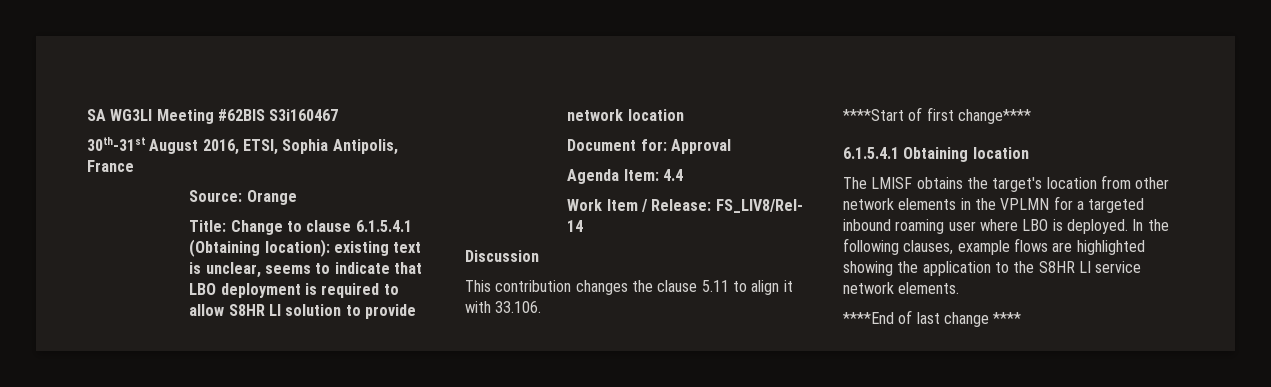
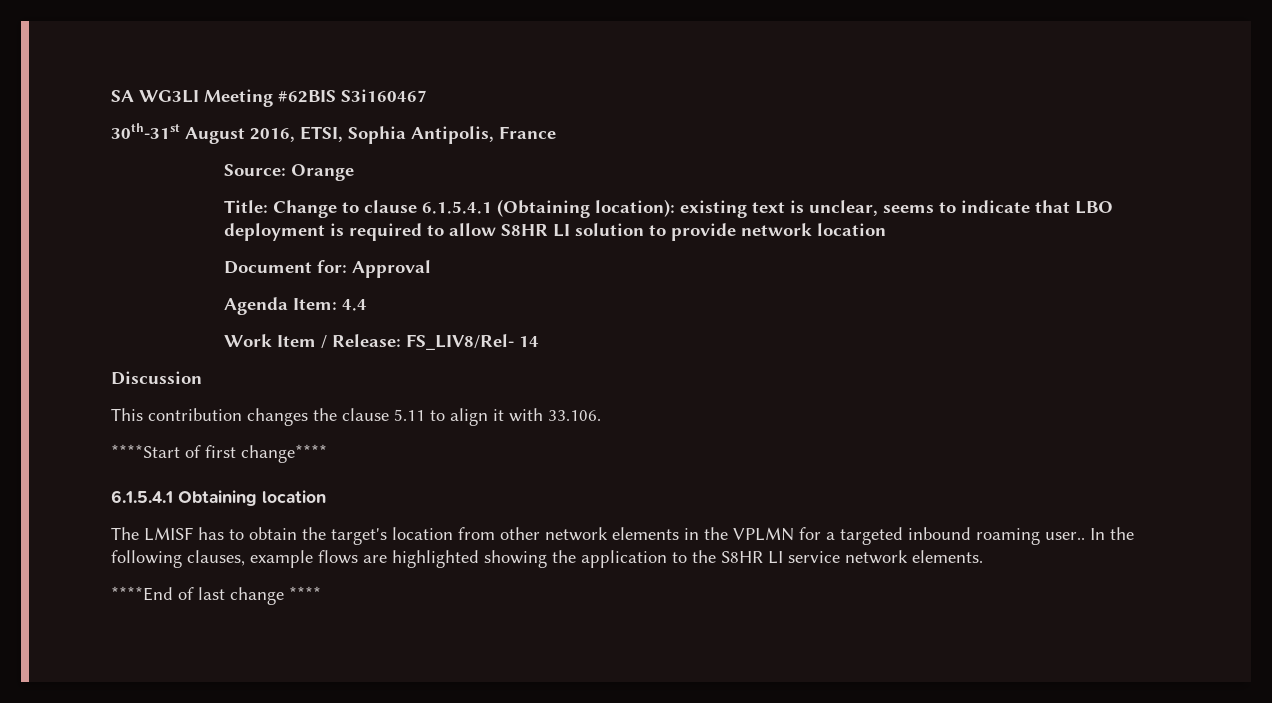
[916,177,963,189] obtains -> [198,527,297,540] has to obtain
[948,219,1128,234] user where LBO is deployed. -> [1045,532,1085,540] user..

